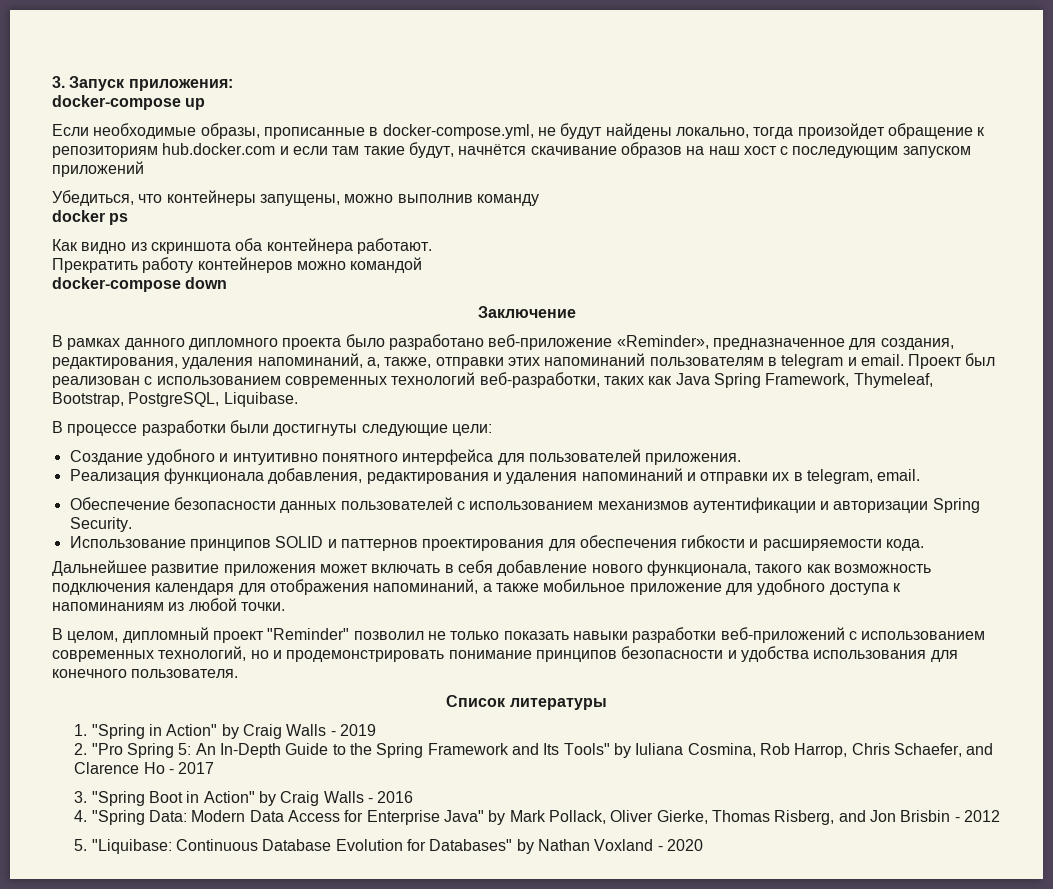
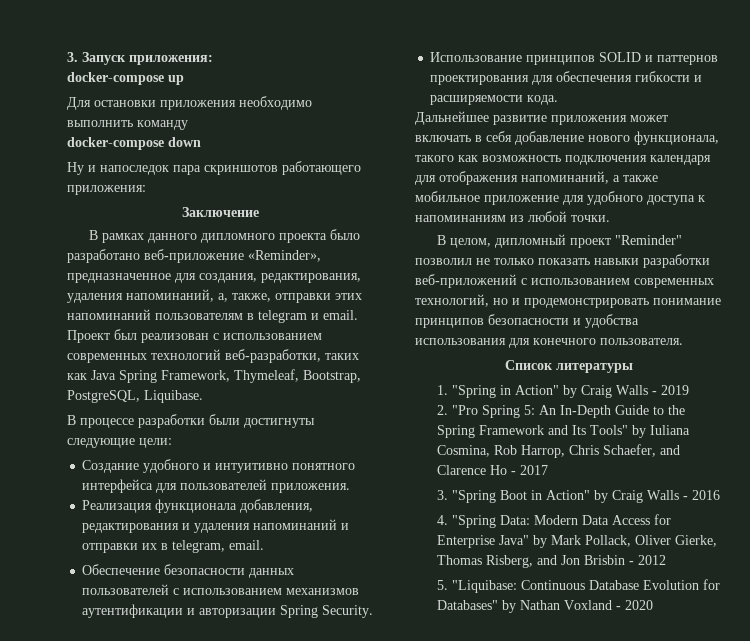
[52,123,986,139] [52,142,971,158] [52,161,144,177] [52,190,539,206] [52,210,129,225] [52,238,432,254] [52,257,423,273] [52,277,228,292] Если необходимые образы, прописанные в docker-compose.yml, не будут найдены локально, тогда произойдет обращение к репозиториям hub.docker.com и если там такие будут, начнётся скачивание образов на наш хост с последующим запуском приложений // Убедиться, что контейнеры запущены, можно выполнив команду // docker ps // Как видно из скриншота оба контейнера работают. // Прекратить работу контейнеров можно командой // docker-compose down -> [67,96,312,110] [67,120,188,130] [67,137,201,150] [67,161,361,175] [67,185,146,195] Для остановки приложения необходимо выполнить команду // docker-compose down // Ну и напоследок пара скриншотов работающего приложения:

